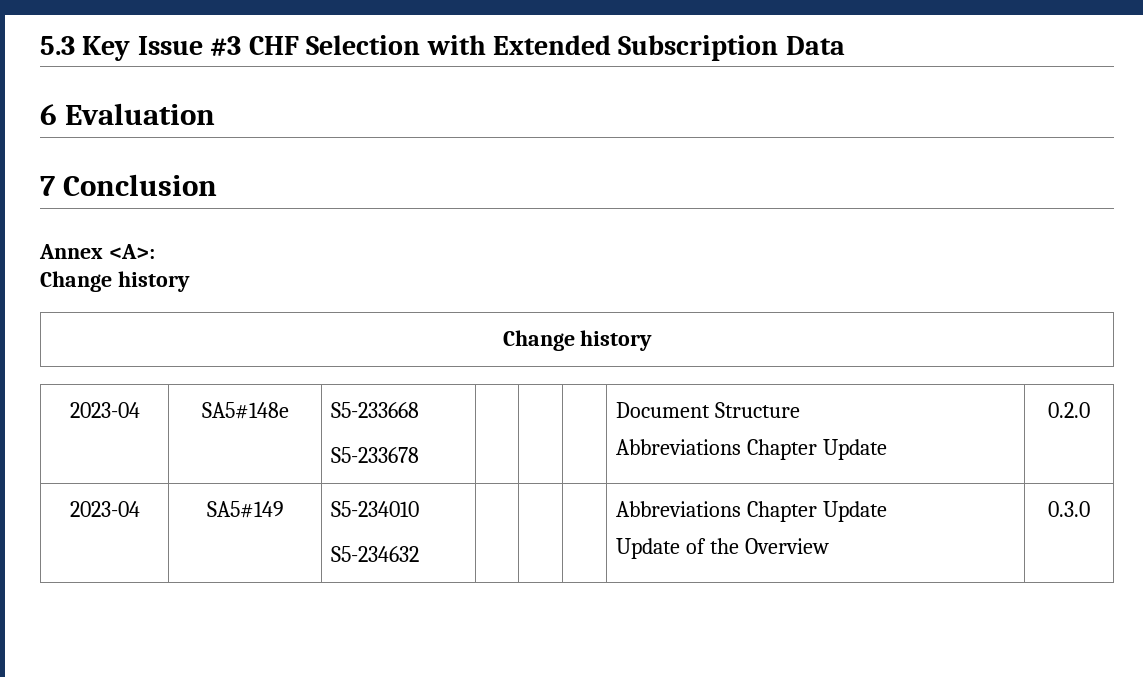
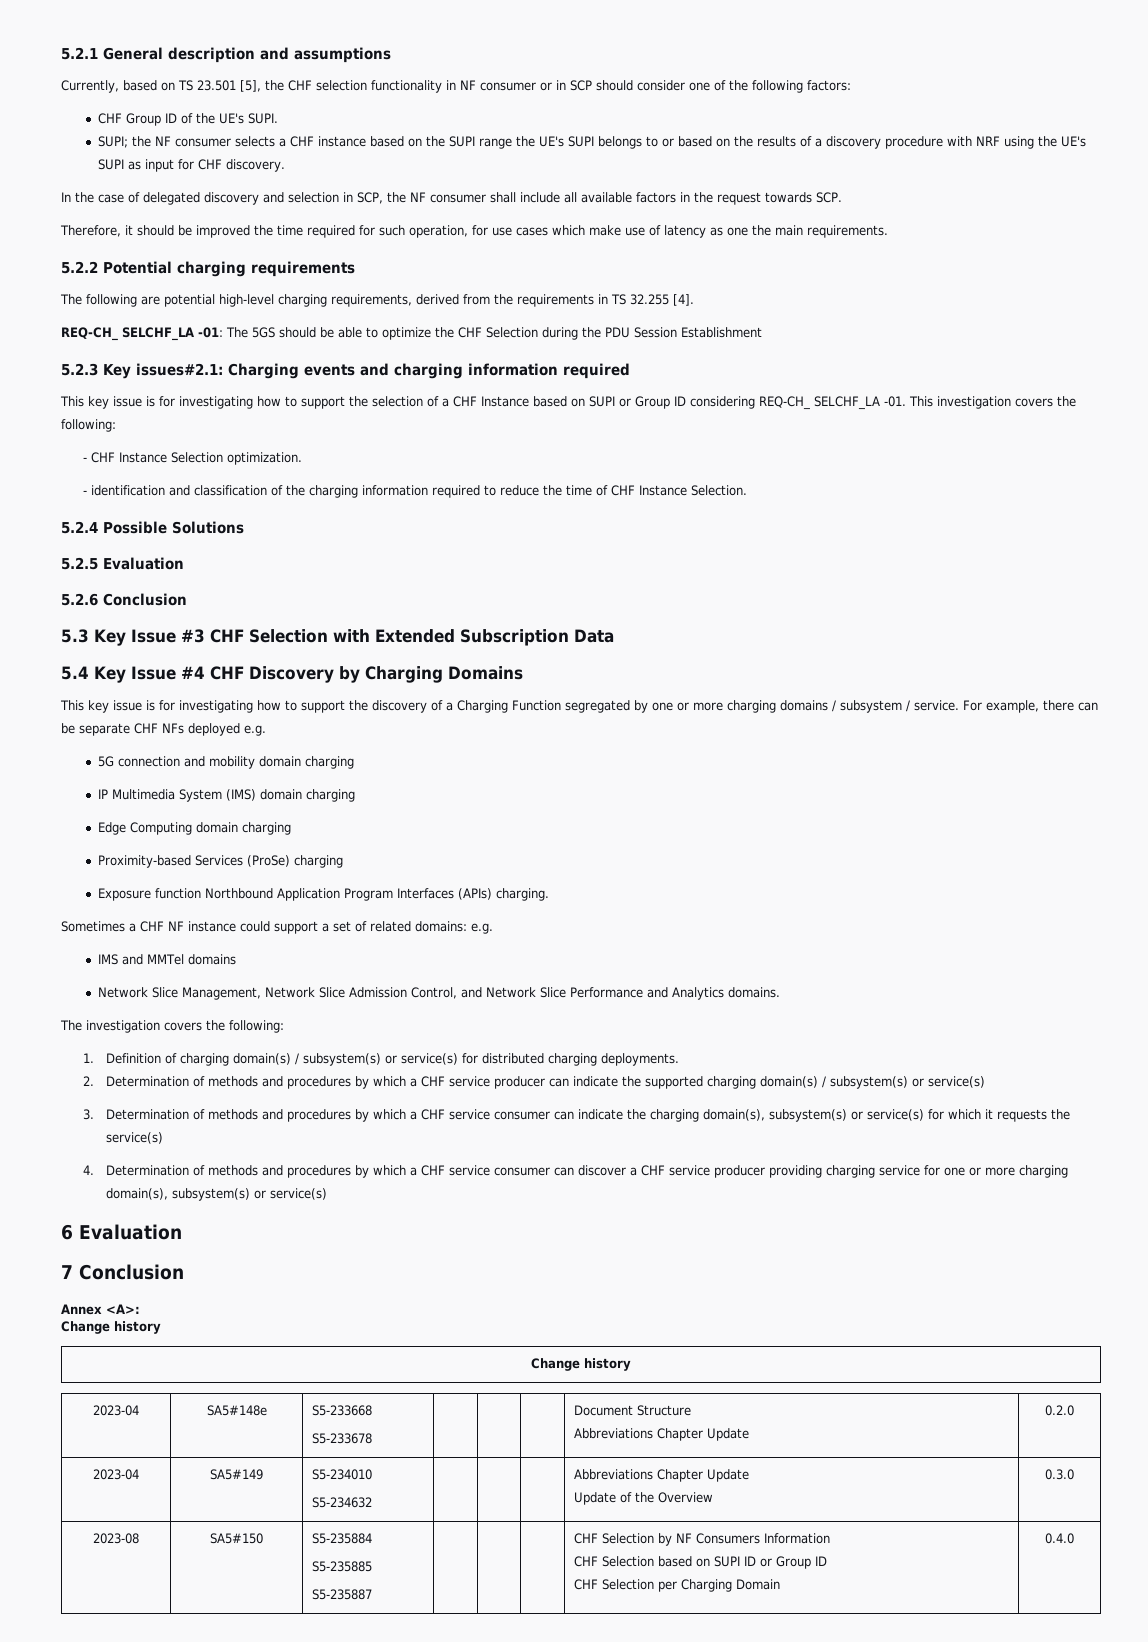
(40, 45) none -> [61,47,391,63] [61,80,851,93] [97,113,278,126] [97,136,1086,149] [97,159,285,172] [61,192,842,205] [60,225,888,238] [61,261,355,277] [60,294,694,307] [61,327,762,341] [61,363,630,379] [60,396,1076,410] [61,419,116,432] [83,452,303,465] [83,485,748,498] [61,521,244,534] [61,557,184,570] [61,593,187,606] 5.2.1 General description and assumptions // Currently, based on TS 23.501 [5], the CHF selection functionality in NF consumer or in SCP should consider one of the following factors: // CHF Group ID of the UE's SUPI. // SUPI; the NF consumer selects a CHF instance based on the SUPI range the UE's SUPI belongs to or based on the results of a discovery procedure with NRF using the UE's SUPI as input for CHF discovery. // In the case of delegated discovery and selection in SCP, the NF consumer shall include all available factors in the request towards SCP. // Therefore, it should be improved the time required for such operation, for use cases which make use of latency as one the main requirements. // 5.2.2 Potential charging requirements // The following are potential high-level charging requirements, derived from the requirements in TS 32.255 [4]. // REQ-CH_ SELCHF_LA -01: The 5GS should be able to optimize the CHF Selection during the PDU Session Establishment // 5.2.3 Key issues#2.1: Charging events and charging information required // This key issue is for investigating how to support the selection of a CHF Instance based on SUPI or Group ID considering REQ-CH_ SELCHF_LA -01. This investigation covers the following: // - CHF Instance Selection optimization. // - identification and classification of the charging information required to reduce the time of CHF Instance Selection. // 5.2.4 Possible Solutions // 5.2.5 Evaluation // 5.2.6 Conclusion //
(845, 45) none -> [61,666,523,683] [60,700,1098,713] [61,723,266,736] [97,756,354,769] [97,789,355,802] [97,822,291,835] [97,855,343,868] [97,888,549,901] [61,921,493,934] [97,954,236,965] [97,987,780,1000] [60,1020,284,1033] [83,1053,679,1066] [83,1076,985,1089] [83,1109,1070,1122] [105,1132,163,1144] [83,1165,1068,1178] [105,1188,327,1201] // 5.4 Key Issue #4 CHF Discovery by Charging Domains // This key issue is for investigating how to support the discovery of a Charging Function segregated by one or more charging domains / subsystem / service. For example, there can be separate CHF NFs deployed e.g. // 5G connection and mobility domain charging // IP Multimedia System (IMS) domain charging // Edge Computing domain charging // Proximity-based Services (ProSe) charging // Exposure function Northbound Application Program Interfaces (APIs) charging. // Sometimes a CHF NF instance could support a set of related domains: e.g. // IMS and MMTel domains // Network Slice Management, Network Slice Admission Control, and Network Slice Performance and Analytics domains. // The investigation covers the following: // 1. Definition of charging domain(s) / subsystem(s) or service(s) for distributed charging deployments. // 2. Determination of methods and procedures by which a CHF service producer can indicate the supported charging domain(s) / subsystem(s) or service(s) // 3. Determination of methods and procedures by which a CHF service consumer can indicate the charging domain(s), subsystem(s) or service(s) for which it requests the service(s) // 4. Determination of methods and procedures by which a CHF service consumer can discover a CHF service producer providing charging service for one or more charging domain(s), subsystem(s) or service(s)
(1090, 509) none -> [93,1533,139,1544] [210,1533,263,1544] [312,1533,373,1544] [312,1561,373,1572] [312,1589,373,1600] [574,1533,831,1546] [574,1556,828,1569] [574,1579,781,1592] [1045,1533,1074,1544] // 2023-08 | SA5#150 | S5-235884 // S5-235885 // S5-235887 | | | | CHF Selection by NF Consumers Information // CHF Selection based on SUPI ID or Group ID // CHF Selection per Charging Domain | 0.4.0

